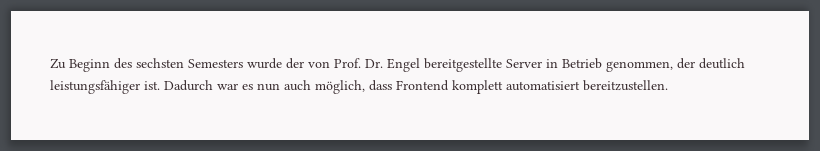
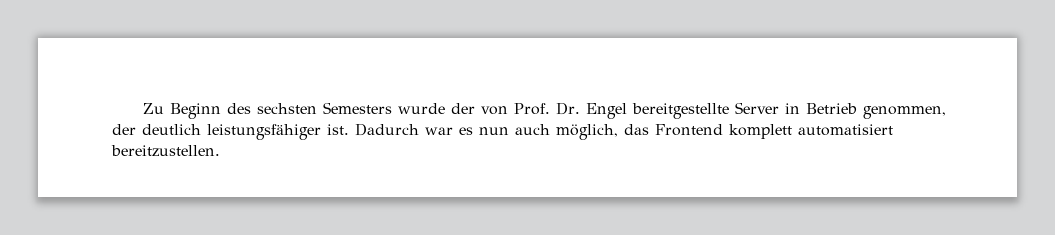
[369,80,392,91] dass -> [624,124,649,135] das

